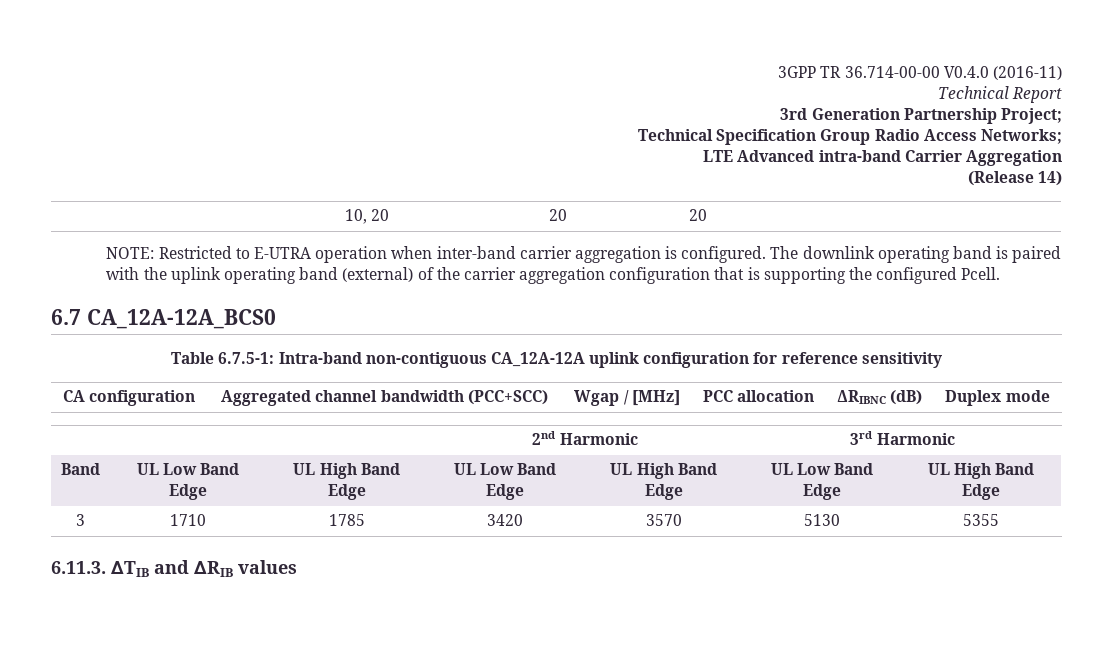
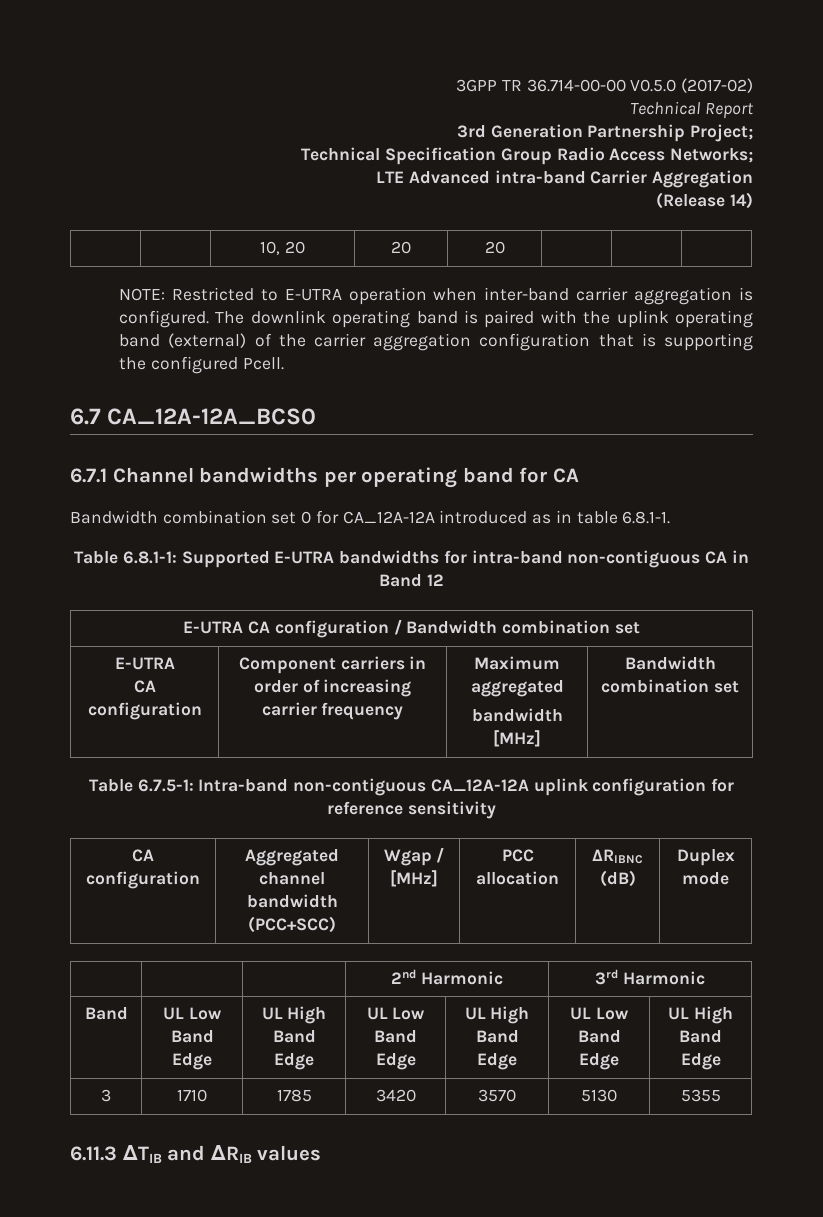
[943,66,1062,80] V0.4.0 (2016-11) -> [630,78,754,93] V0.5.0 (2017-02)
(276, 319) none -> [70,467,579,488] [70,510,671,524] [74,550,749,568] [379,574,444,587] [183,619,640,638] [114,657,175,670] [133,680,156,693] [87,702,202,720] [238,656,427,674] [253,679,412,697] [261,702,404,720] [474,656,560,670] [470,680,564,697] [471,708,563,722] [493,730,541,747] [624,656,716,670] [601,679,739,693] // 6.7.1 Channel bandwidths per operating band for CA // Bandwidth combination set 0 for CA_12A-12A introduced as in table 6.8.1-1. // Table 6.8.1-1: Supported E-UTRA bandwidths for intra-band non-contiguous CA in Band 12 // E-UTRA CA configuration / Bandwidth combination set // E-UTRA // CA configuration | Component carriers in order of increasing carrier frequency | Maximum aggregated // bandwidth [MHz] | Bandwidth combination set
[51,561,106,574] 6.11.3. -> [70,1146,117,1161] 6.11.3

